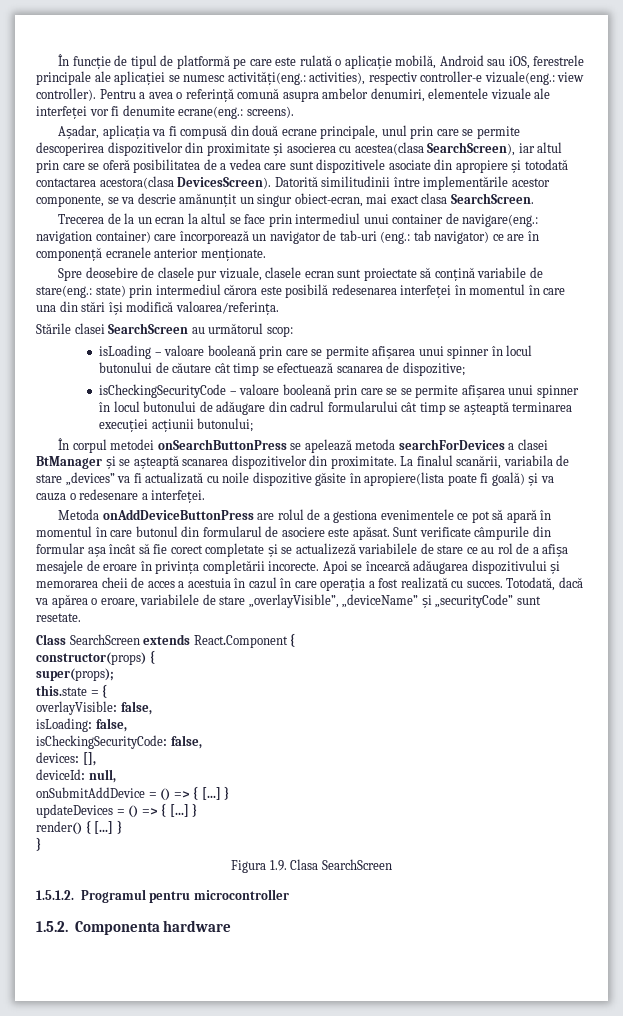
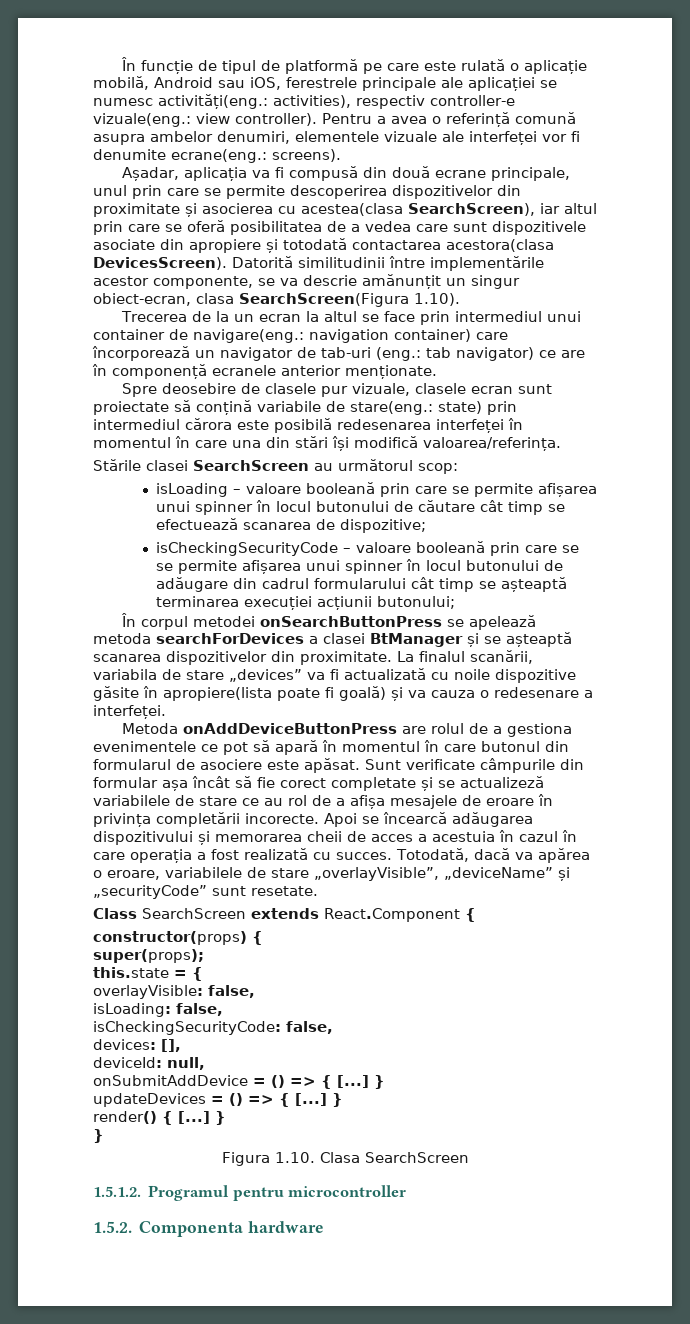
[366,193,534,204] mai exact clasa SearchScreen. -> [196,293,460,307] clasa SearchScreen(Figura 1.10).
[269,860,287,871] 1.9. -> [274,1152,315,1163] 1.10.

